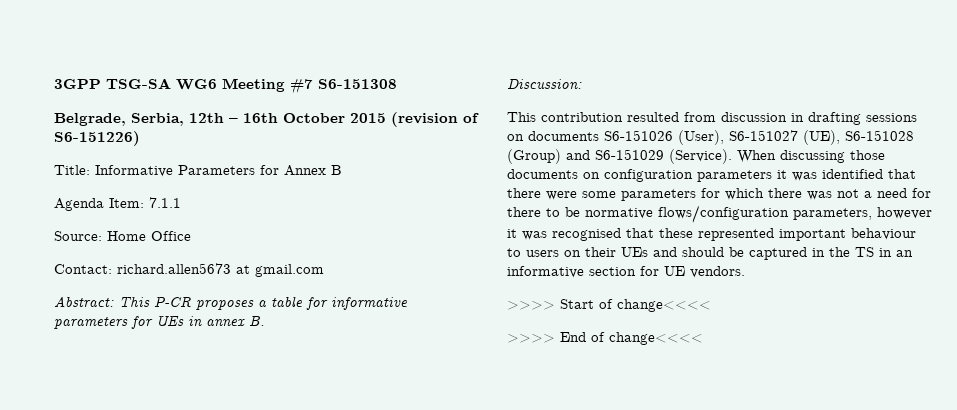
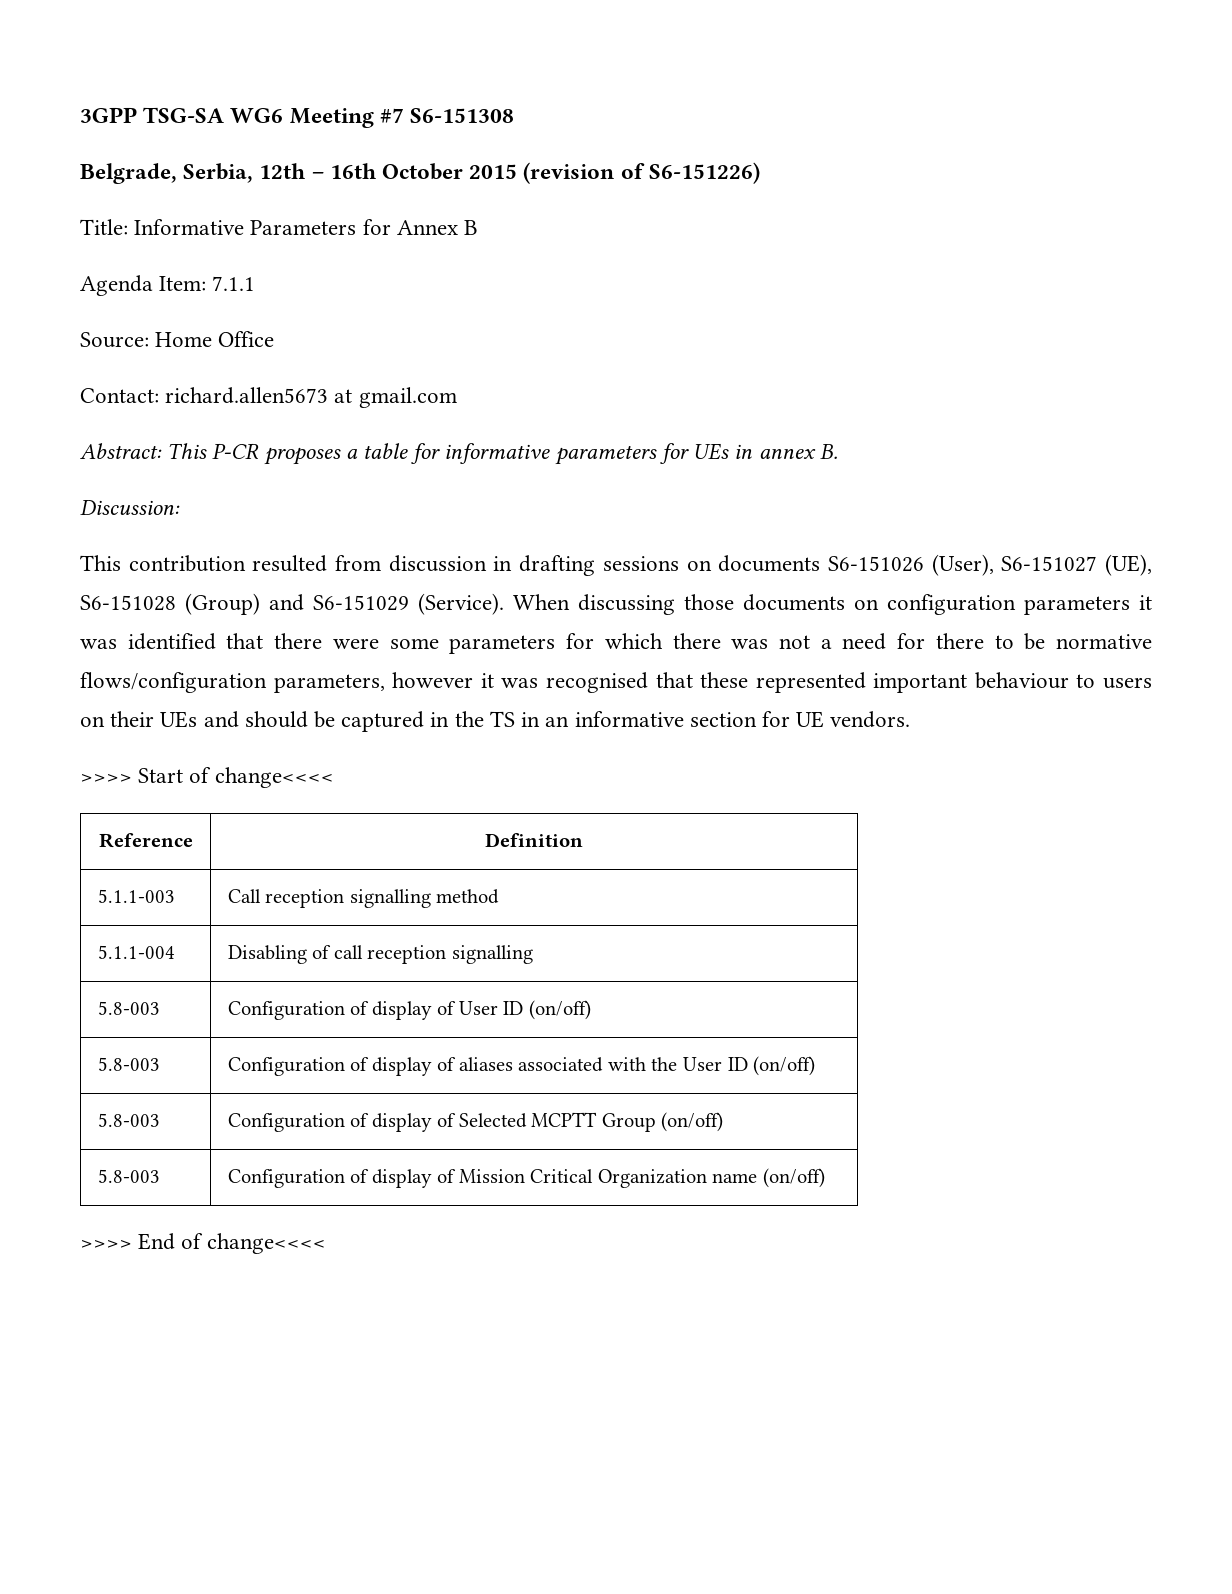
(711, 305) none -> [98,833,193,848] [485,833,583,847] [97,889,175,903] [227,889,500,908] [97,945,175,959] [227,945,533,964] [97,1001,160,1015] [227,1000,591,1020] [97,1057,160,1071] [227,1056,816,1076] [97,1113,160,1127] [227,1112,724,1132] [97,1169,160,1183] [227,1168,826,1188] // Reference | Definition // 5.1.1-003 | Call reception signalling method // 5.1.1-004 | Disabling of call reception signalling // 5.8-003 | Configuration of display of User ID (on/off) // 5.8-003 | Configuration of display of aliases associated with the User ID (on/off) // 5.8-003 | Configuration of display of Selected MCPTT Group (on/off) // 5.8-003 | Configuration of display of Mission Critical Organization name (on/off)

